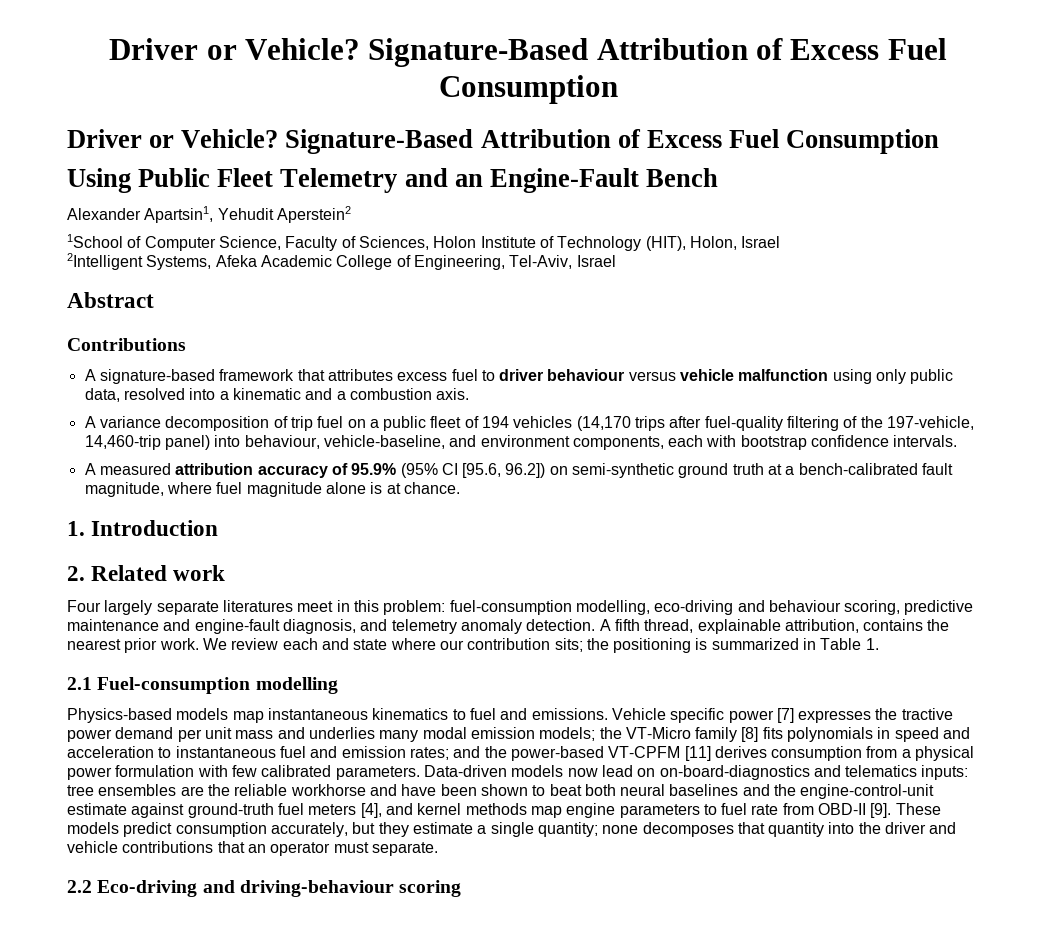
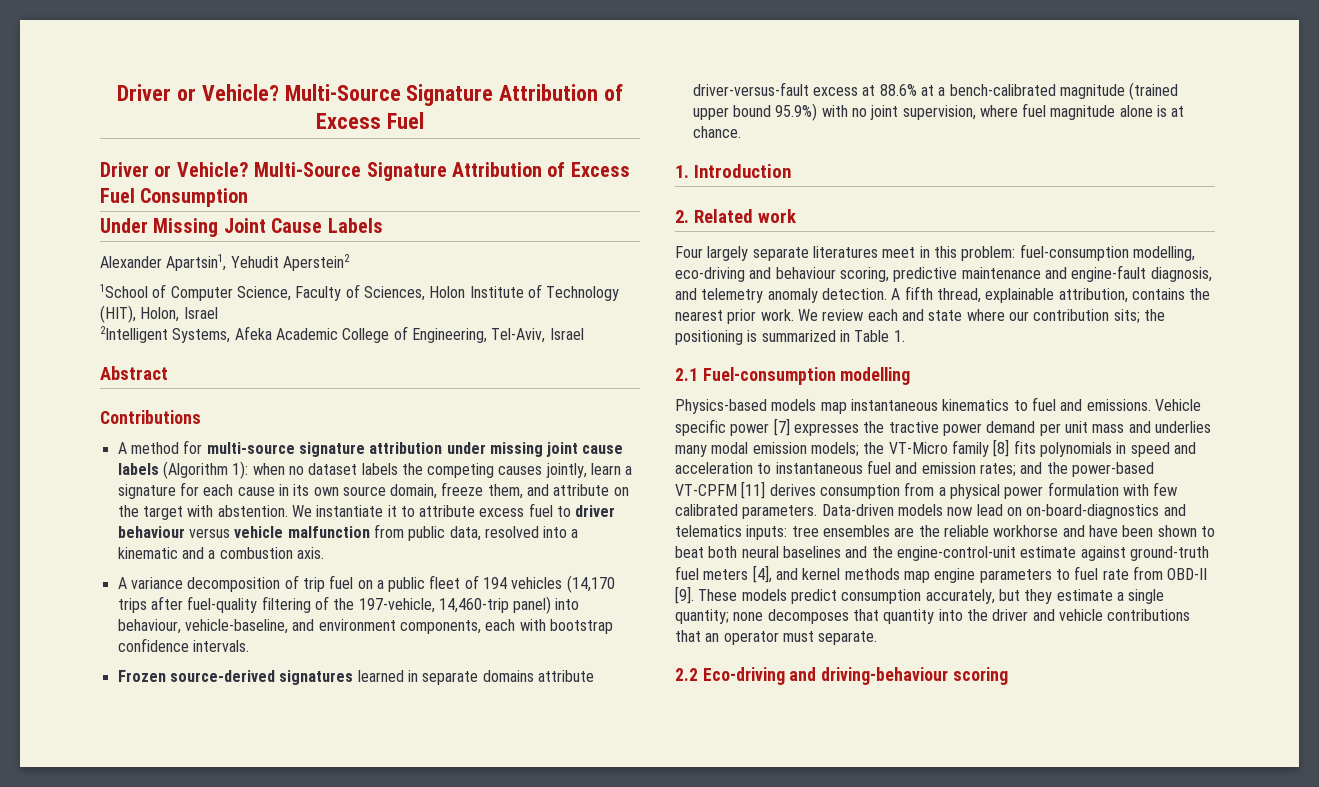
[109,38,947,67] [438,75,618,104] [67,129,940,154] [67,168,719,193] Driver or Vehicle? Signature-Based Attribution of Excess Fuel Consumption // Driver or Vehicle? Signature-Based Attribution of Excess Fuel Consumption // Using Public Fleet Telemetry and an Engine-Fault Bench -> [116,84,624,106] [316,112,424,129] [100,162,630,181] [100,188,249,207] [100,218,383,237] Driver or Vehicle? Multi-Source Signature Attribution of Excess Fuel // Driver or Vehicle? Multi-Source Signature Attribution of Excess Fuel Consumption // Under Missing Joint Cause Labels
[99,369,393,384] signature-based framework that attributes -> [130,440,624,457] [117,461,633,479] [117,482,629,499] [117,505,476,520] method for multi-source signature attribution under missing joint cause labels (Algorithm 1): when no dataset labels the competing causes jointly, learn a signature for each cause in its own source domain, freeze them, and attribute on the target with abstention. We instantiate it to attribute
[832,369,907,384] using only -> [373,524,404,538] from
[84,463,954,478] [84,482,164,497] A measured attribution accuracy of 95.9% (95% CI [95.6, 96.2]) on semi-synthetic ground truth at a bench-calibrated fault magnitude, -> [117,670,594,685] [692,82,1179,100] [692,103,976,121] Frozen source-derived signatures learned in separate domains attribute driver-versus-fault excess at 88.6% at a bench-calibrated magnitude (trained upper bound 95.9%) with no joint supervision,

